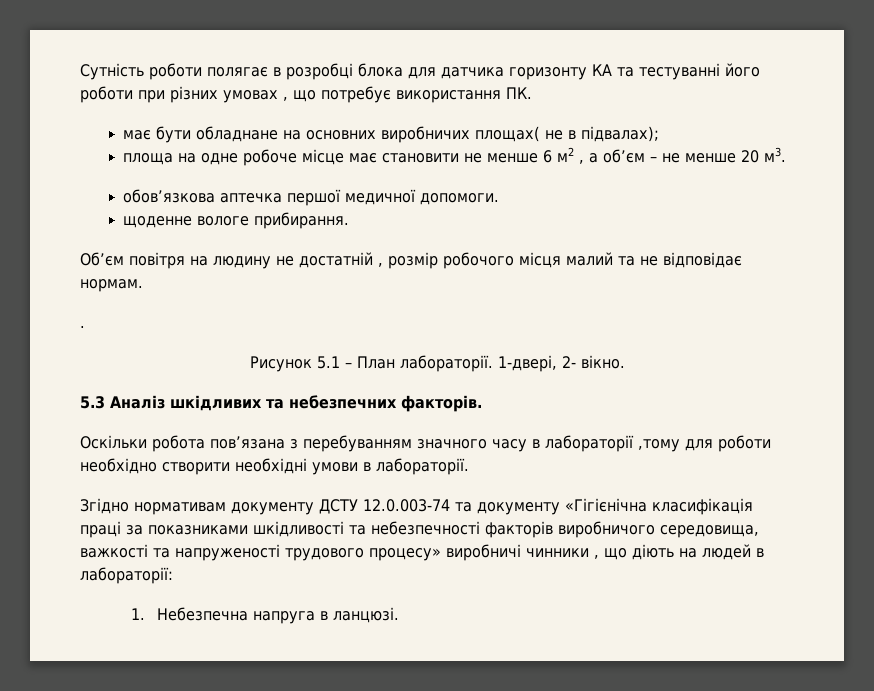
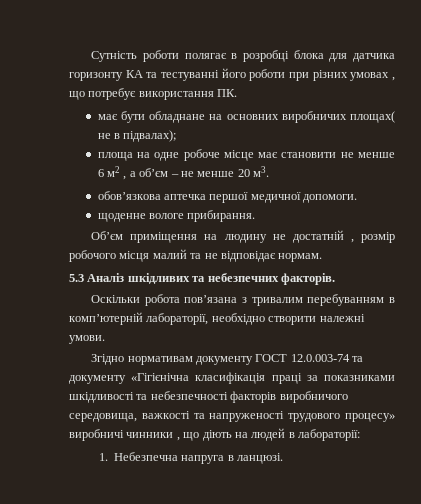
[129,252,185,269] повітря -> [130,232,198,243] приміщення
[80,326,85,328] [249,355,625,372] // . // Рисунок 5.1 – План лабораторії. 1-двері, 2- вікно. -> (323, 257) none
[303,435,771,452] [80,458,469,475] перебуванням значного часу в лабораторії ,тому для роботи необхідно створити необхідні умови в лабораторії. -> [251,294,395,306] [69,312,365,325] [69,335,105,344] тривалим перебуванням в комп’ютерній лабораторії, необхідно створити належні умови.
[319,499,358,514] ДСТУ -> [255,354,288,362] ГОСТ

